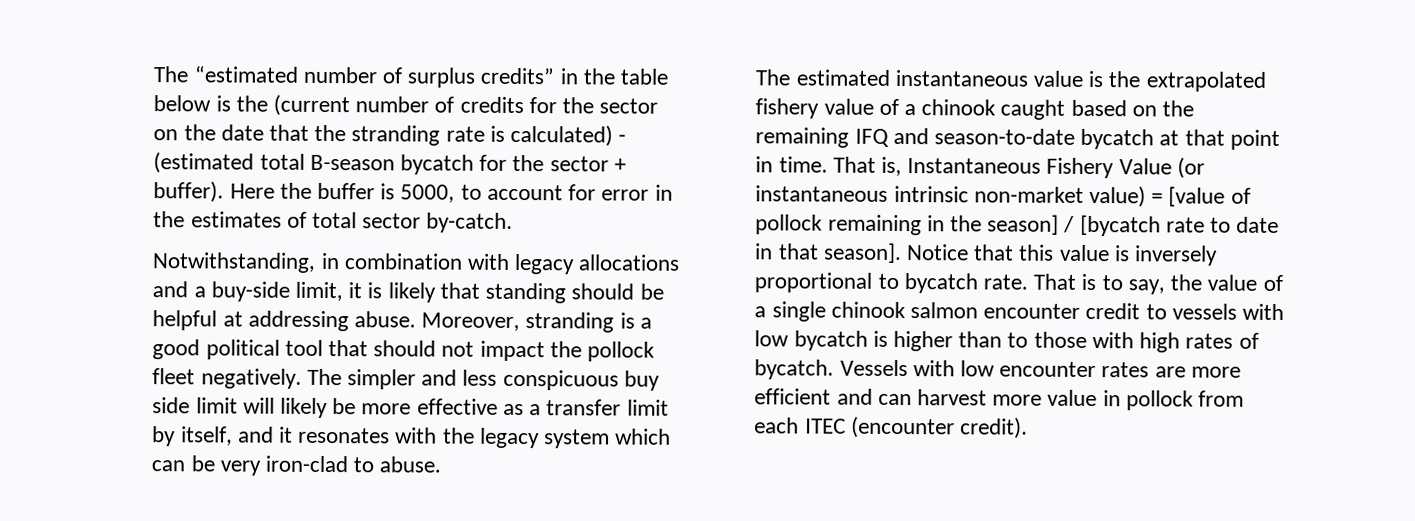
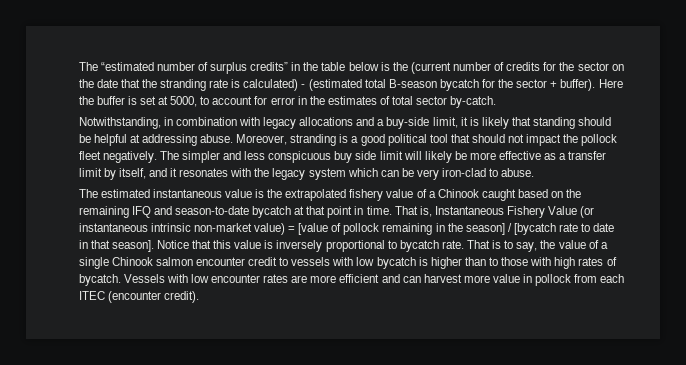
(396, 191) none -> [139,96,169,105] set at
[921,99,997,116] chinook -> [437,189,479,198] Chinook
[830,301,906,319] chinook -> [111,257,153,266] Chinook

